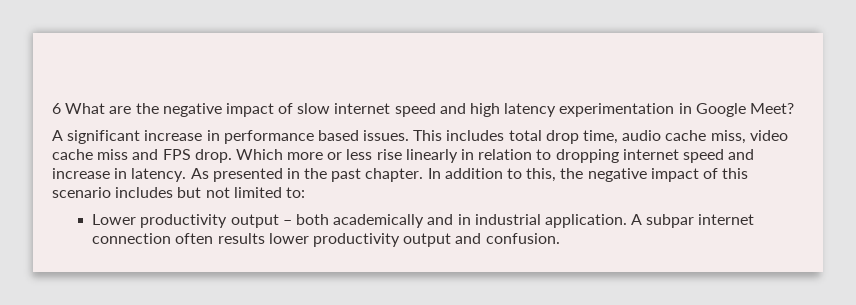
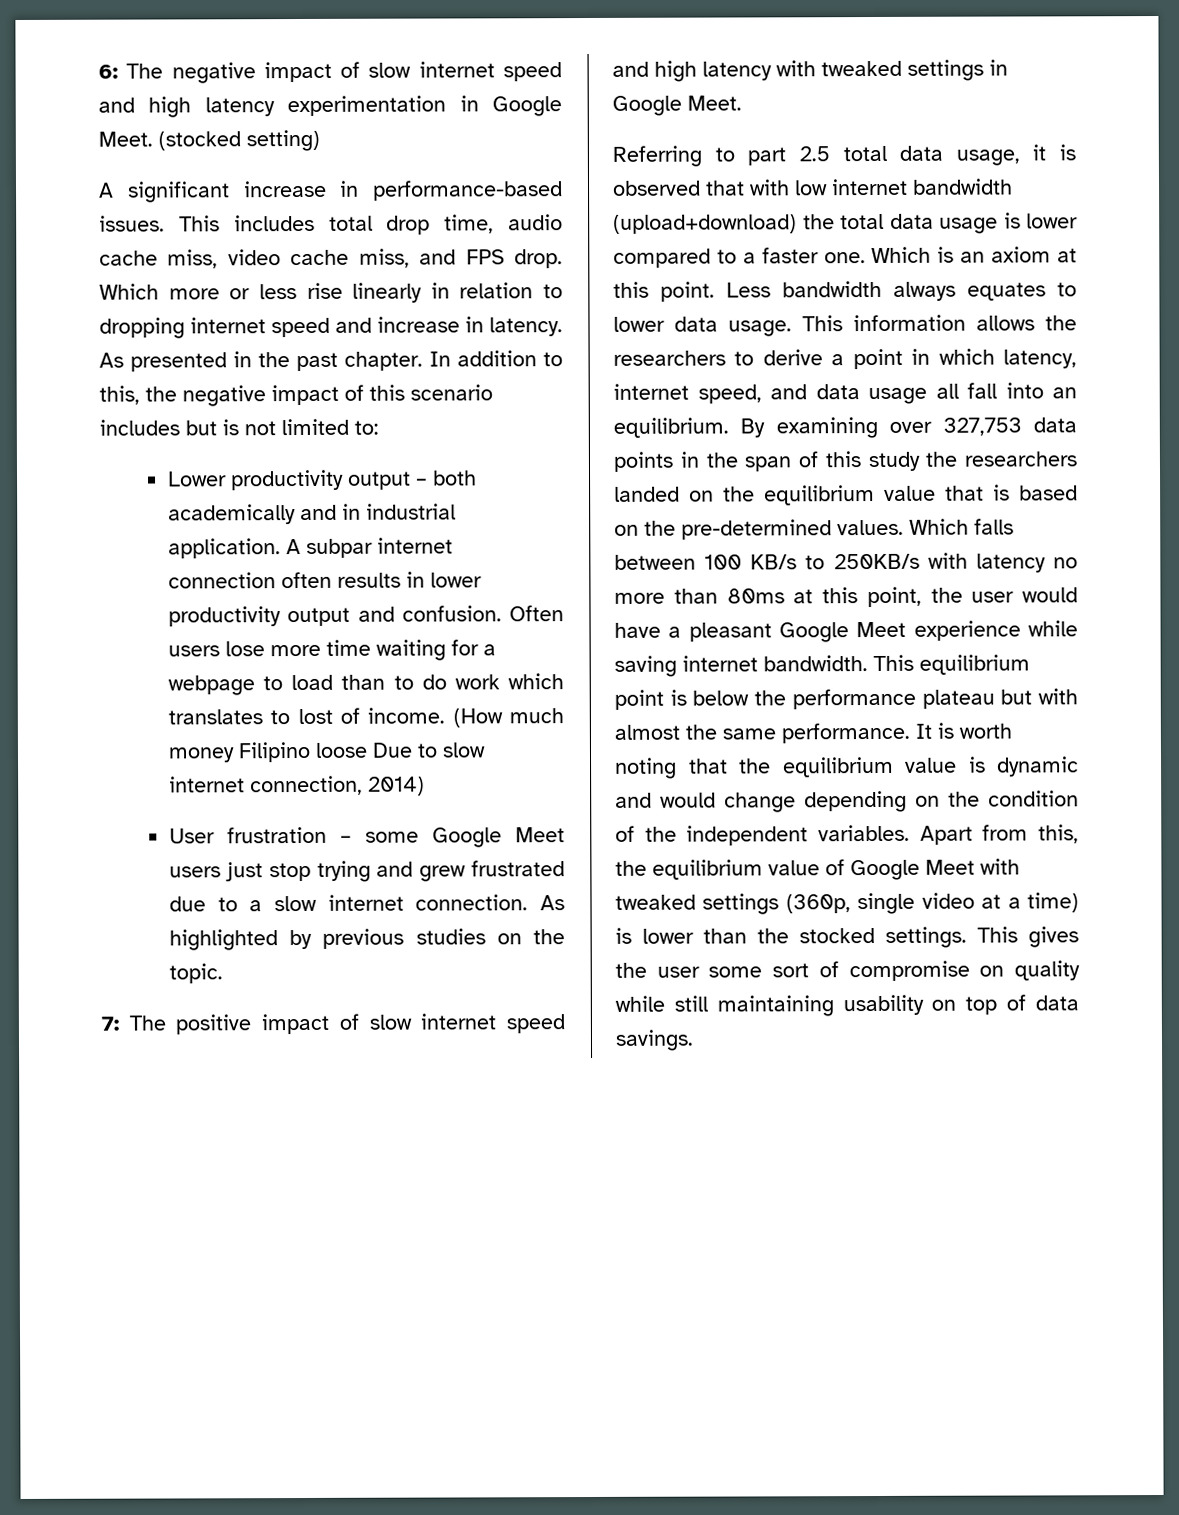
[52,103,159,114] 6 What are the -> [98,63,164,79] 6: The
[749,103,794,114] Meet? -> [98,129,320,152] Meet. (stocked setting)
[223,130,359,144] performance based -> [372,180,563,201] performance-based
[97,149,129,160] miss -> [358,248,410,268] miss,
(202, 192) none -> [222,419,239,436] is
(265, 238) none -> [406,571,426,588] in
(560, 238) none -> [508,605,564,622] [168,639,497,661] [168,673,564,696] [168,707,565,728] [168,741,486,763] [169,775,426,796] [169,826,565,848] [169,860,566,882] [169,894,565,912] [169,928,565,951] [169,963,224,984] [101,1013,565,1035] [612,59,1008,82] [612,95,742,116] [612,144,1076,167] [612,178,1013,196] [613,212,1078,234] [613,246,1077,268] [613,280,1077,302] [613,314,1077,337] [613,348,1077,370] [613,382,1077,405] [613,416,1077,439] [613,451,1077,472] [614,484,1078,506] [614,518,1014,540] [614,552,1078,573] [614,586,1078,608] [614,620,1078,643] [614,654,1030,677] [614,688,1078,710] [614,722,1012,744] [615,756,1079,779] [615,790,1079,813] [615,824,1079,846] [615,858,1020,881] [615,892,1079,915] [615,926,1079,948] [615,960,1080,982] [615,994,1079,1017] [615,1029,694,1051] Often users lose more time waiting for a webpage to load than to do work which translates to lost of income. (How much money Filipino loose Due to slow internet connection, 2014) // User frustration – some Google Meet users just stop trying and grew frustrated due to a slow internet connection. As highlighted by previous studies on the topic. // 7: The positive impact of slow internet speed and high latency with tweaked settings in Google Meet. // Referring to part 2.5 total data usage, it is observed that with low internet bandwidth (upload+download) the total data usage is lower compared to a faster one. Which is an axiom at this point. Less bandwidth always equates to lower data usage. This information allows the researchers to derive a point in which latency, internet speed, and data usage all fall into an equilibrium. By examining over 327,753 data points in the span of this study the researchers landed on the equilibrium value that is based on the pre-determined values. Which falls between 100 KB/s to 250KB/s with latency no more than 80ms at this point, the user would have a pleasant Google Meet experience while saving internet bandwidth. This equilibrium point is below the performance plateau but with almost the same performance. It is worth noting that the equilibrium value is dynamic and would change depending on the condition of the independent variables. Apart from this, the equilibrium value of Google Meet with tweaked settings (360p, single video at a time) is lower than the stocked settings. This gives the user some sort of compromise on quality while still maintaining usability on top of data savings.

